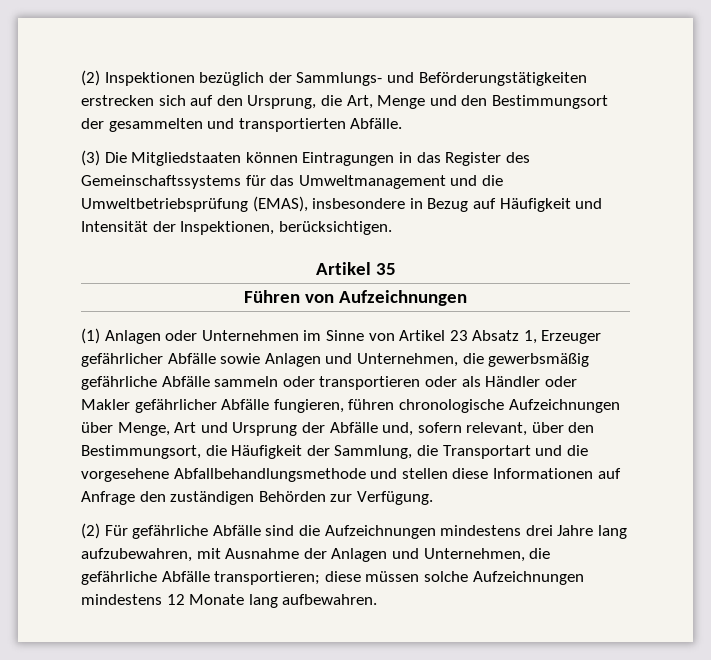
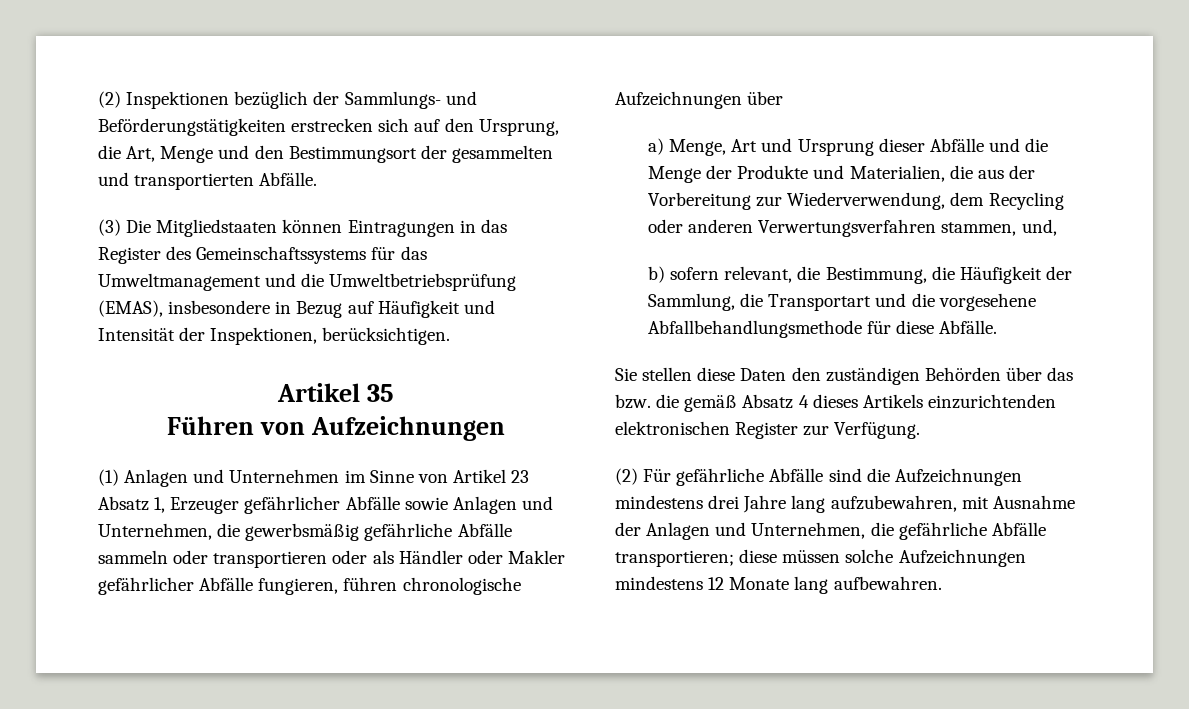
[165,330,198,341] oder -> [193,469,225,483] und
(113, 427) none -> [647,138,664,155] // a)
[301,422,378,433] der Abfälle -> [878,138,1049,152] [647,165,1035,183] [647,192,1064,210] [647,219,1017,237] dieser Abfälle und die Menge der Produkte und Materialien, die aus der Vorbereitung zur Wiederverwendung, dem Recycling oder anderen Verwertungsverfahren stammen,
(414, 429) none -> [647,266,665,283] // b)
[531,422,595,433] [81,445,201,459] über den Bestimmungsort, -> [797,266,927,284] die Bestimmung,
[370,468,621,479] [81,491,326,505] und stellen diese Informationen auf Anfrage den zuständigen Behörden -> [867,320,998,334] [615,367,1074,385] [615,394,1056,412] [615,421,799,439] für diese Abfälle. // Sie stellen diese Daten den zuständigen Behörden über das bzw. die gemäß Absatz 4 dieses Artikels einzurichtenden elektronischen Register

